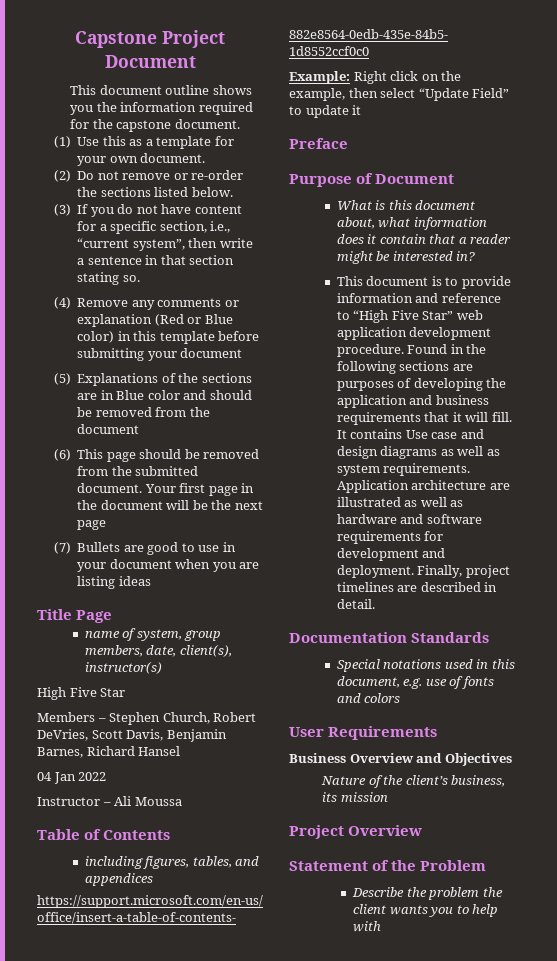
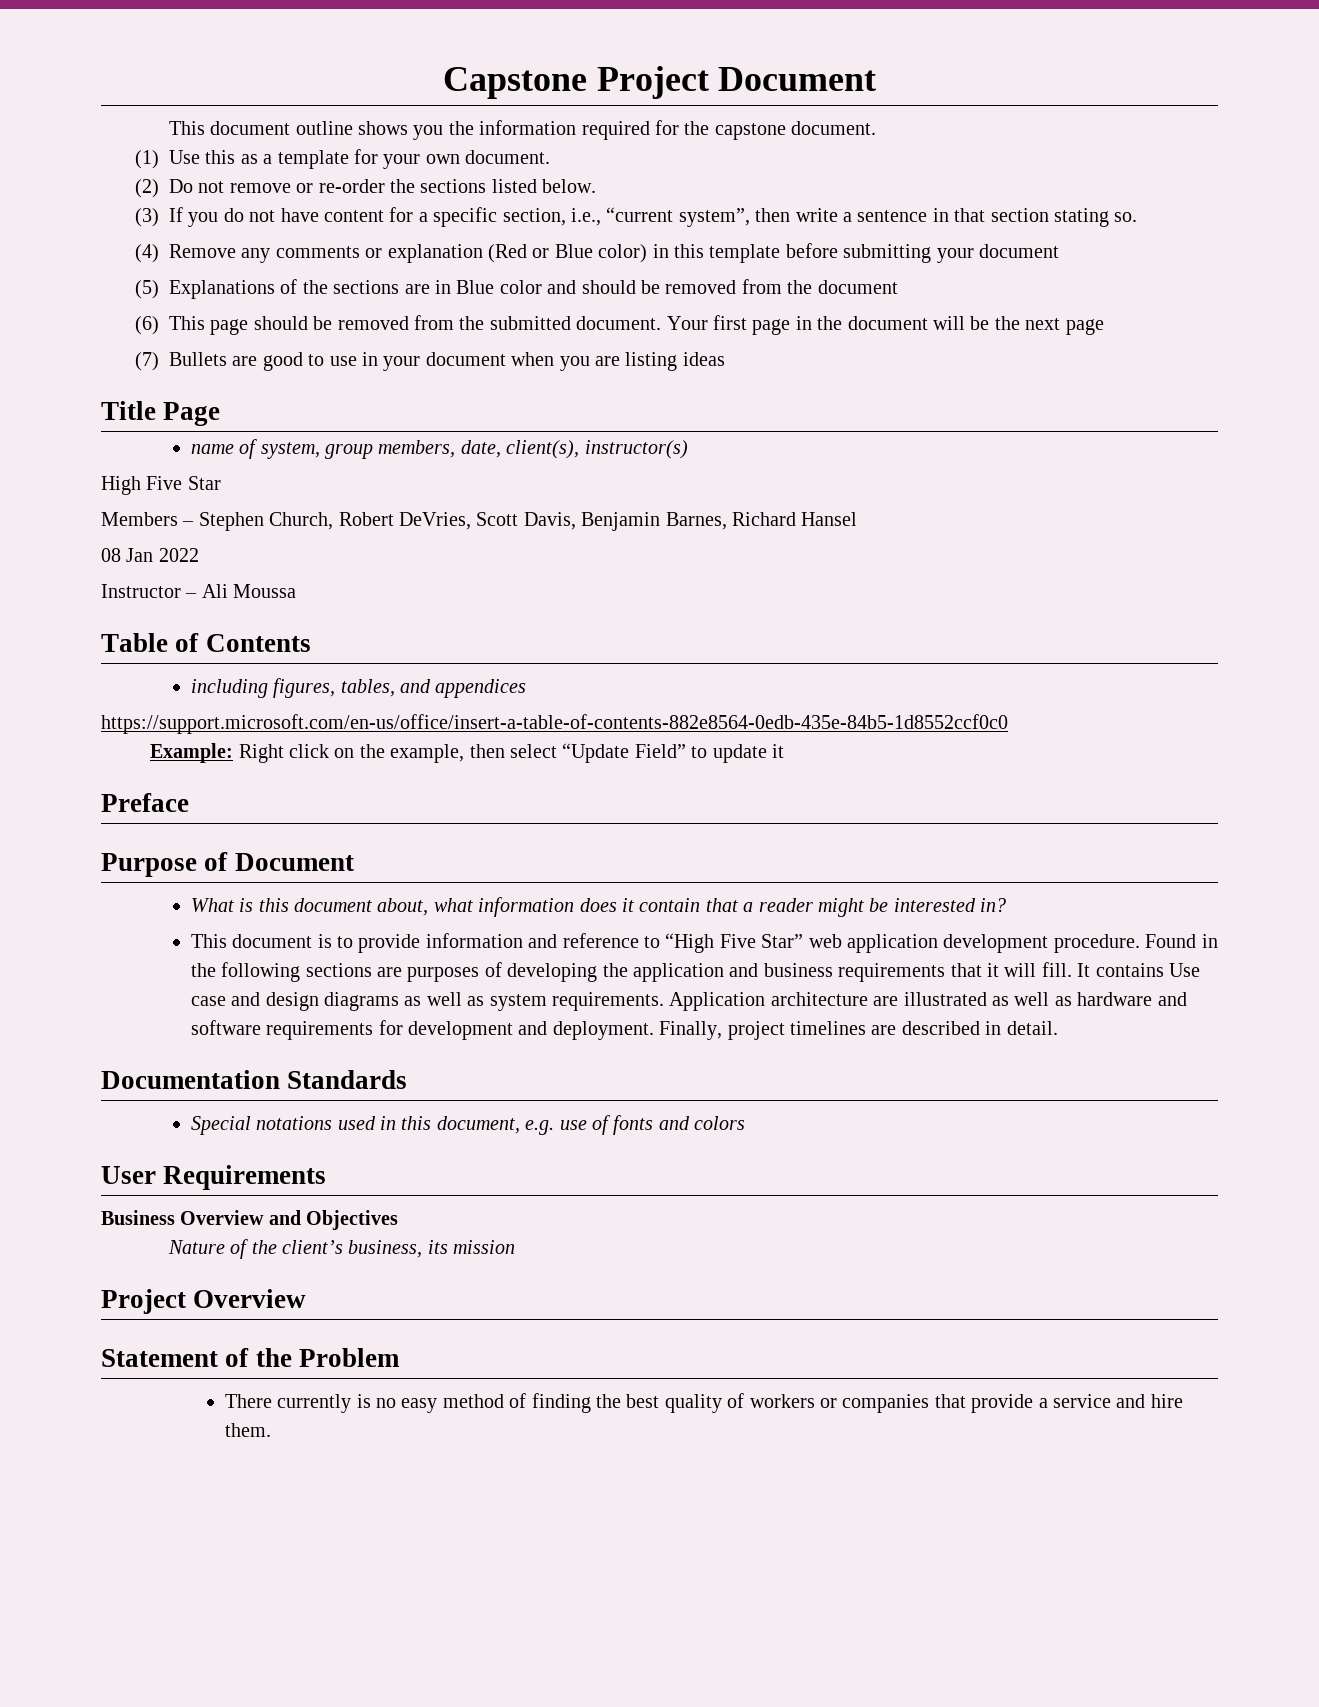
[37,772,52,781] 04 -> [101,548,121,562] 08
[352,887,503,900] [353,904,499,917] [353,921,382,932] Describe the problem the client wants you to help with -> [224,1393,1183,1413] [224,1423,271,1437] There currently is no easy method of finding the best quality of workers or companies that provide a service and hire them.

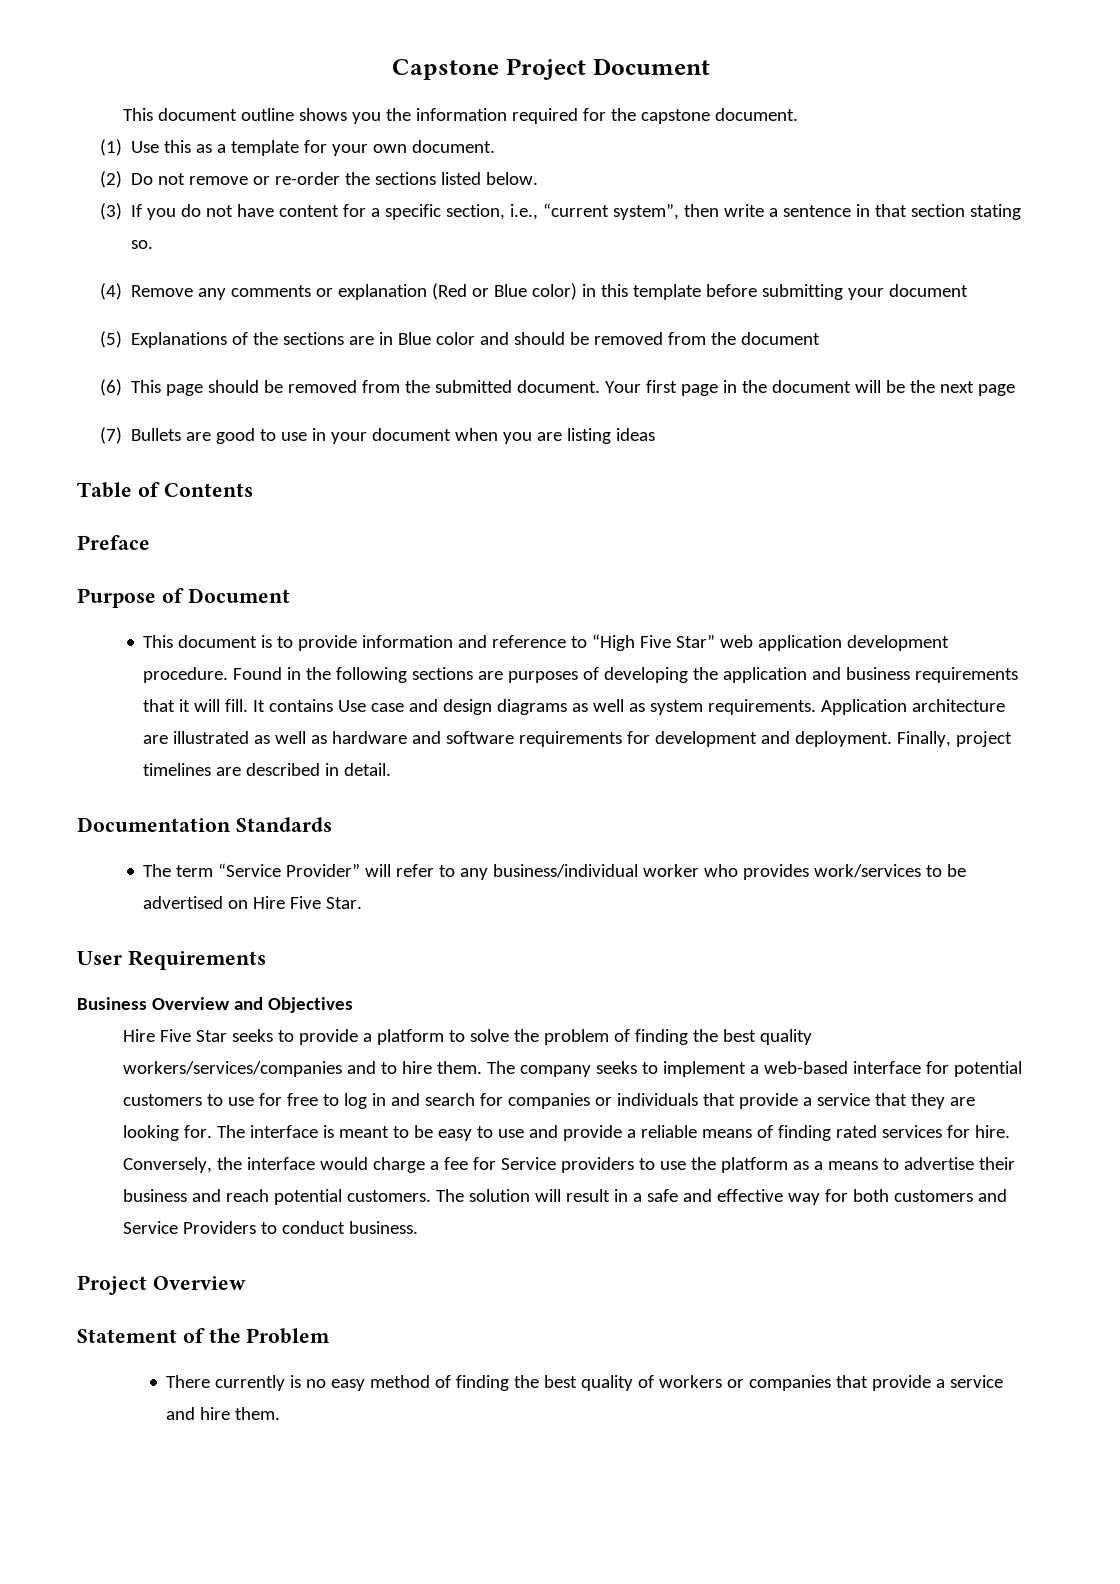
[101,401,221,426] [190,439,688,459] [101,476,221,495] [101,512,858,531] [101,548,199,562] [101,584,297,598] [101,633,311,652] [190,678,527,698] [101,714,1008,734] [150,743,784,763] [101,793,189,812] [101,852,354,877] [190,897,1007,917] Title Page // name of system, group members, date, client(s), instructor(s) // High Five Star // Members – Stephen Church, Robert DeVries, Scott Davis, Benjamin Barnes, Richard Hansel // 08 Jan 2022 // Instructor – Ali Moussa // Table of Contents // including figures, tables, and appendices // https://support.microsoft.com/en-us/office/insert-a-table-of-contents-882e8564-0edb-435e-84b5-1d8552ccf0c0 // Example: Right click on the example, then select “Update Field” to update it // Preface // Purpose of Document // What is this document about, what information does it contain that a reader might be interested in? -> [77,482,253,498] [77,535,150,550] [77,588,290,608] Table of Contents // Preface // Purpose of Document
[190,1115,746,1135] Special notations used in this document, e.g. use of fonts and colors -> [143,863,967,880] [143,896,363,909] The term “Service Provider” will refer to any business/individual worker who provides work/services to be advertised on Hire Five Star.
[167,1239,516,1259] Nature of the client’s business, its mission -> [122,1029,812,1045] [122,1061,1022,1077] [122,1093,975,1109] [122,1125,1010,1141] [122,1157,1015,1173] [122,1189,1007,1205] [122,1221,418,1234] Hire Five Star seeks to provide a platform to solve the problem of finding the best quality workers/services/companies and to hire them. The company seeks to implement a web-based interface for potential customers to use for free to log in and search for companies or individuals that provide a service that they are looking for. The interface is meant to be easy to use and provide a reliable means of finding rated services for hire. Conversely, the interface would charge a fee for Service providers to use the platform as a means to advertise their business and reach potential customers. The solution will result in a safe and effective way for both customers and Service Providers to conduct business.

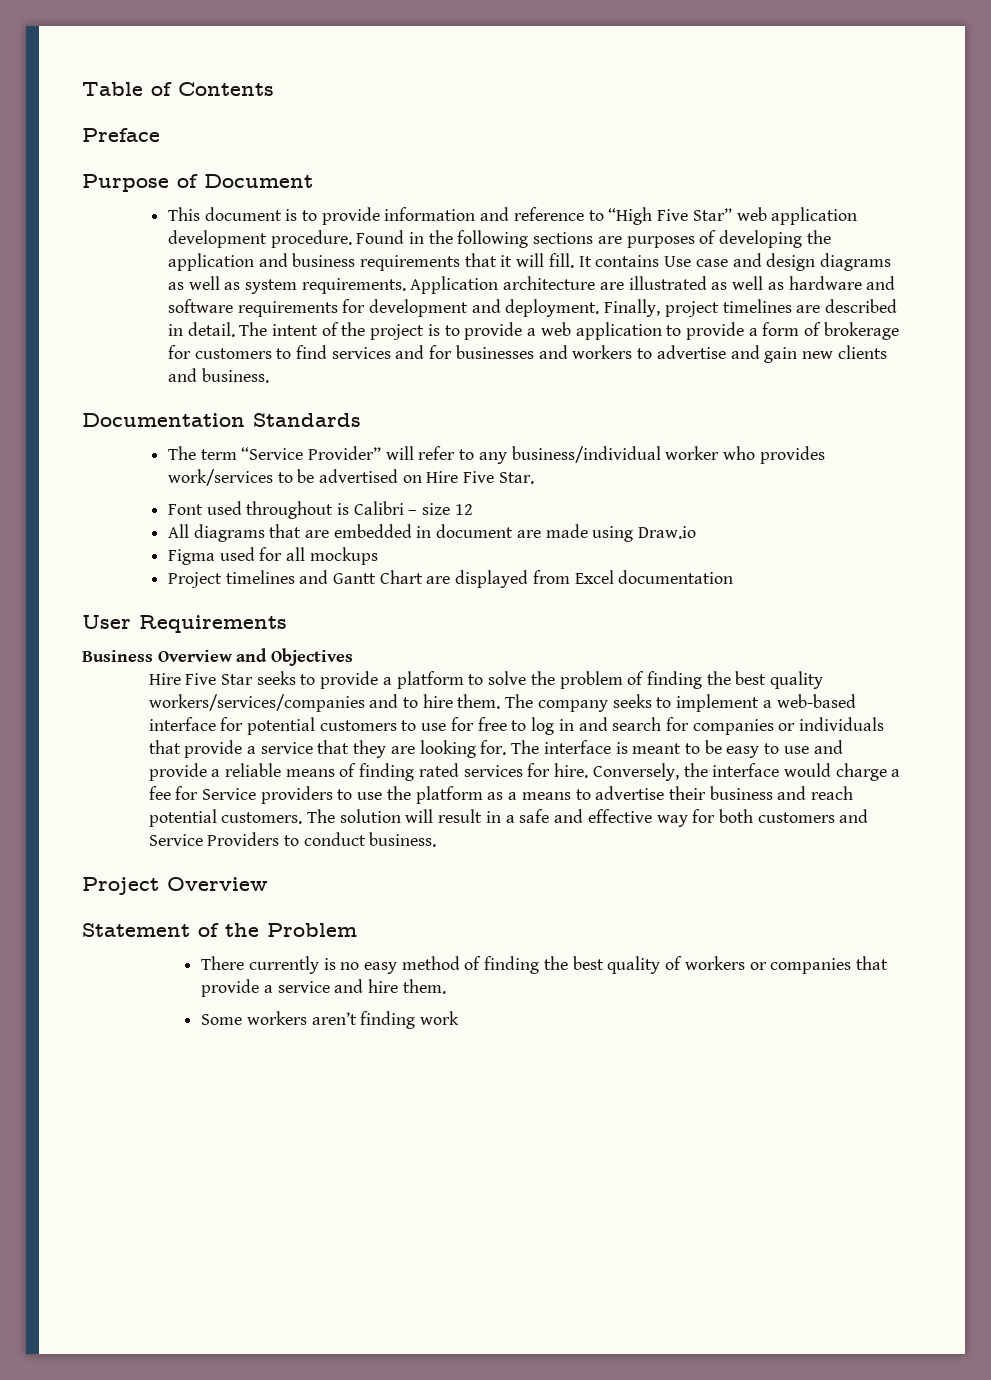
[392,58,710,80] [122,108,798,124] [99,139,496,156] [99,171,539,188] [99,203,1022,220] [131,240,154,249] [99,283,969,300] [99,331,821,348] [99,379,1016,396] [99,427,656,444] Capstone Project Document // This document outline shows you the information required for the capstone document. // (1) Use this as a template for your own document. // (2) Do not remove or re-order the sections listed below. // (3) If you do not have content for a specific section, i.e., “current system”, then write a sentence in that section stating so. // (4) Remove any comments or explanation (Red or Blue color) in this template before submitting your document // (5) Explanations of the sections are in Blue color and should be removed from the document // (6) This page should be removed from the submitted document. Your first page in the document will be the next page // (7) Bullets are good to use in your document when you are listing ideas // -> (82, 89) none
(392, 769) none -> [239,322,899,340] [167,345,887,363] [167,368,269,383] The intent of the project is to provide a web application to provide a form of brokerage for customers to find services and for businesses and workers to advertise and gain new clients and business.
(363, 903) none -> [167,501,473,519] [167,524,697,542] [167,547,378,565] [167,570,734,588] // Font used throughout is Calibri – size 12 // All diagrams that are embedded in document are made using Draw.io // Figma used for all mockups // Project timelines and Gantt Chart are displayed from Excel documentation
(281, 1413) none -> [201,1011,459,1029] // Some workers aren’t finding work

